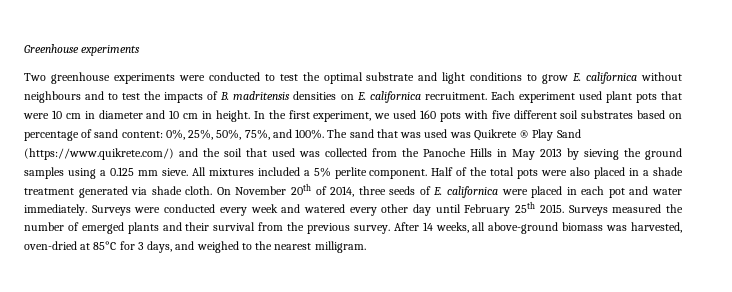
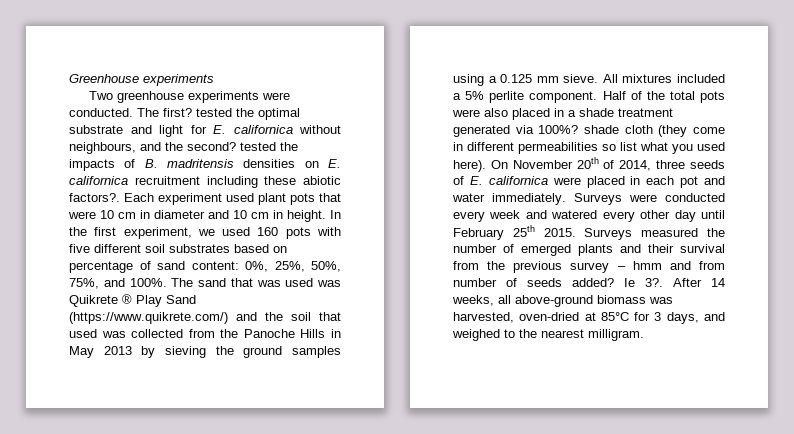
[208,72,298,81] conducted to test -> [69,108,232,117] conducted. The first? tested
[470,72,683,84] [24,91,141,103] conditions to grow E. californica without neighbours and to test -> [190,125,341,134] [69,142,276,154] for E. californica without neighbours, and the second? tested
[424,92,487,100] recruitment. -> [134,176,341,188] [69,193,120,202] recruitment including these abiotic factors?.
[151,186,213,195] shade cloth. -> [538,125,725,137] [453,142,725,154] [453,160,486,172] 100%? shade cloth (they come in different permeabilities so list what you used here).
[353,225,390,234] survey. -> [570,261,725,273] [453,278,663,287] survey – hmm and from number of seeds added? Ie 3?.

